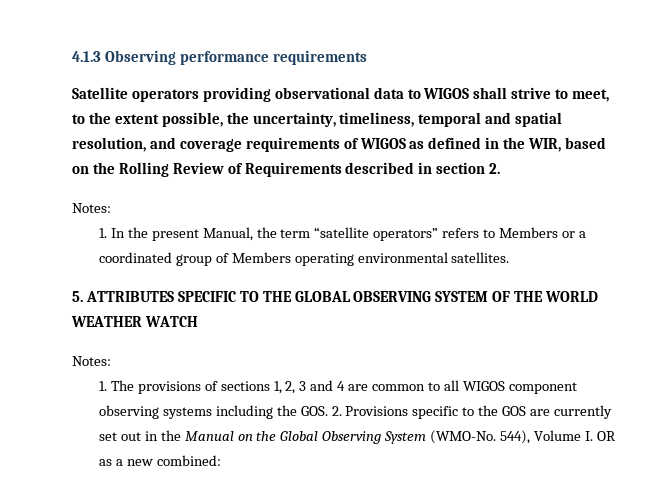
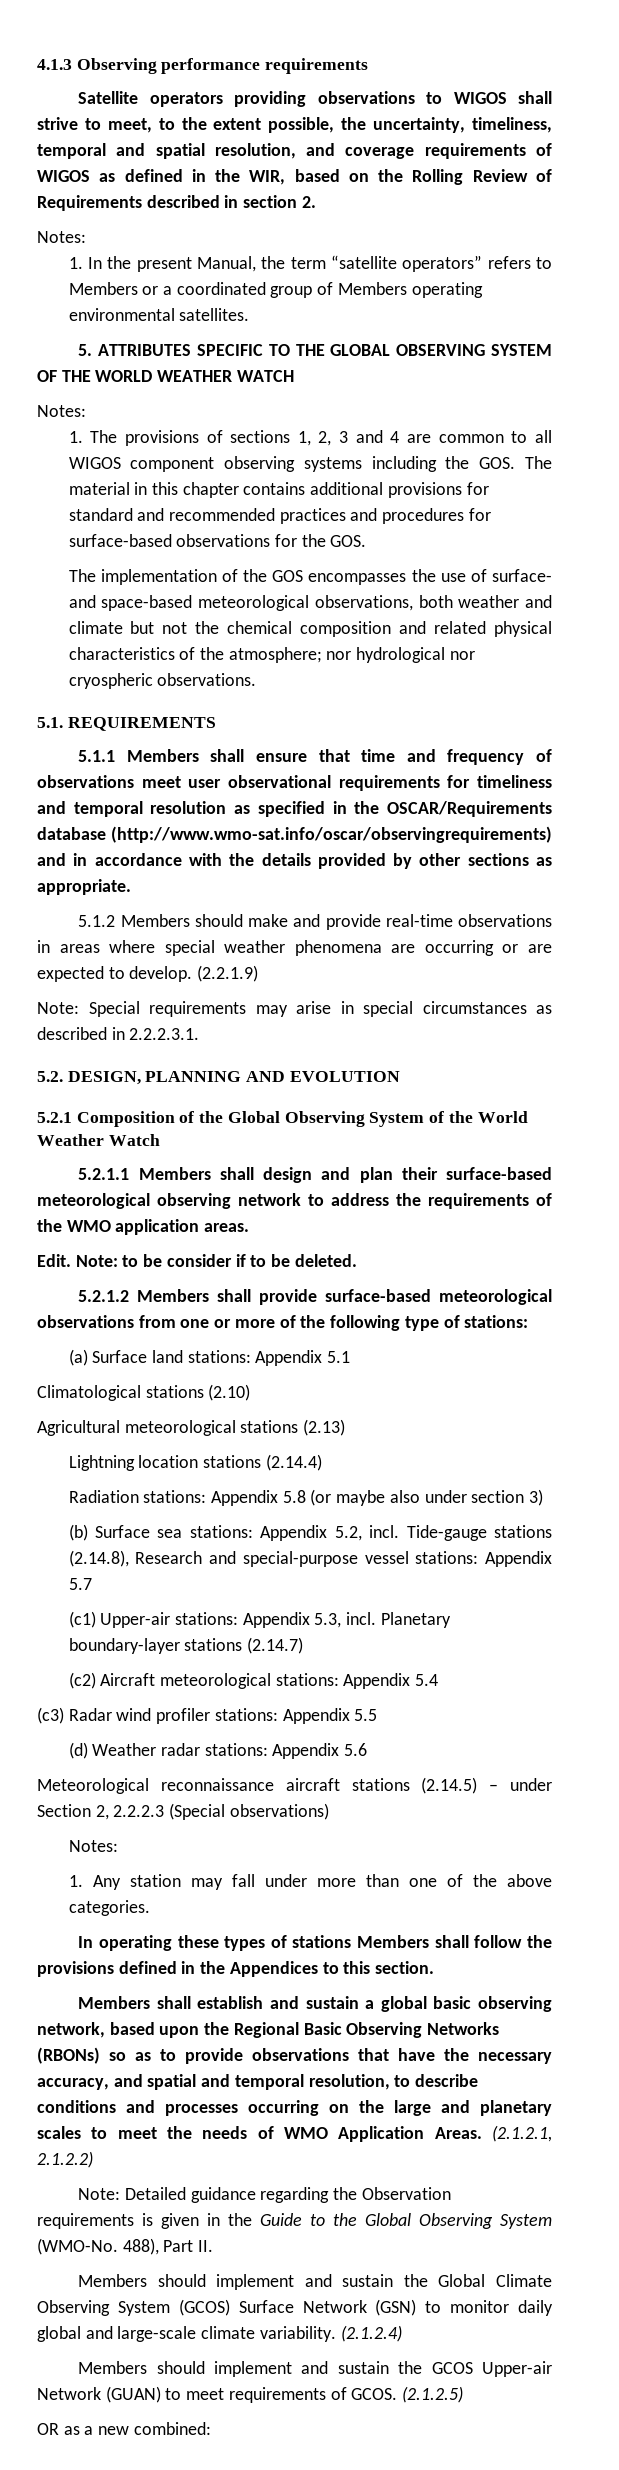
[274,87,404,99] observational data -> [317,91,415,104] observations
[331,405,612,419] [98,430,593,444] 2. Provisions specific to the GOS are currently set out in the Manual on the Global Observing System (WMO-No. 544), Volume I. -> [525,456,552,469] [68,482,489,498] [68,508,491,524] [68,534,367,547] [68,569,552,585] [68,595,552,611] [68,621,552,637] [68,647,475,663] [68,673,257,689] [37,717,216,731] [78,749,553,765] [37,775,553,791] [37,801,552,817] [37,826,552,843] [37,853,552,869] [37,879,131,895] [78,914,552,930] [37,940,552,956] [37,965,259,982] [37,1001,552,1017] [37,1027,200,1040] [37,1071,400,1085] [37,1111,528,1127] [37,1134,160,1146] [78,1167,552,1183] [37,1193,552,1209] [37,1219,250,1235] [37,1254,357,1267] [78,1289,552,1305] [37,1315,529,1331] [68,1349,351,1366] [37,1384,251,1401] [37,1419,346,1436] [68,1454,322,1471] [68,1489,544,1506] [68,1524,552,1541] [68,1550,552,1567] [68,1578,92,1590] [68,1611,451,1628] [68,1637,304,1654] [68,1672,439,1689] [37,1707,378,1724] [68,1742,368,1759] [37,1777,552,1794] [37,1803,329,1820] [68,1840,118,1852] [68,1874,552,1890] [68,1900,150,1916] [78,1935,552,1951] [37,1961,435,1977] [78,1996,553,2012] [37,2022,500,2038] [37,2047,552,2064] [37,2074,479,2090] [37,2100,552,2116] [37,2125,552,2142] [37,2151,93,2168] [78,2187,451,2203] [37,2213,552,2229] [37,2238,214,2255] [78,2274,552,2290] [37,2299,553,2316] [37,2325,402,2342] [78,2361,553,2377] [37,2386,464,2403] The material in this chapter contains additional provisions for standard and recommended practices and procedures for surface-based observations for the GOS. // The implementation of the GOS encompasses the use of surface- and space-based meteorological observations, both weather and climate but not the chemical composition and related physical characteristics of the atmosphere; nor hydrological nor cryospheric observations. // 5.1. REQUIREMENTS // 5.1.1 Members shall ensure that time and frequency of observations meet user observational requirements for timeliness and temporal resolution as specified in the OSCAR/Requirements database (http://www.wmo-sat.info/oscar/observingrequirements) and in accordance with the details provided by other sections as appropriate. // 5.1.2 Members should make and provide real-time observations in areas where special weather phenomena are occurring or are expected to develop. (2.2.1.9) // Note: Special requirements may arise in special circumstances as described in 2.2.2.3.1. // 5.2. DESIGN, PLANNING AND EVOLUTION // 5.2.1 Composition of the Global Observing System of the World Weather Watch // 5.2.1.1 Members shall design and plan their surface-based meteorological observing network to address the requirements of the WMO application areas. // Edit. Note: to be consider if to be deleted. // 5.2.1.2 Members shall provide surface-based meteorological observations from one or more of the following type of stations: // (a) Surface land stations: Appendix 5.1 // Climatological stations (2.10) // Agricultural meteorological stations (2.13) // Lightning location stations (2.14.4) // Radiation stations: Appendix 5.8 (or maybe also under section 3) // (b) Surface sea stations: Appendix 5.2, incl. Tide-gauge stations (2.14.8), Research and special-purpose vessel stations: Appendix 5.7 // (c1) Upper-air stations: Appendix 5.3, incl. Planetary boundary-layer stations (2.14.7) // (c2) Aircraft meteorological stations: Appendix 5.4 // (c3) Radar wind profiler stations: Appendix 5.5 // (d) Weather radar stations: Appendix 5.6 // Meteorological reconnaissance aircraft stations (2.14.5) – under Section 2, 2.2.2.3 (Special observations) // Notes: // 1. Any station may fall under more than one of the above categories. // In operating these types of stations Members shall follow the provisions defined in the Appendices to this section. // Members shall establish and sustain a global basic observing network, based upon the Regional Basic Observing Networks (RBONs) so as to provide observations that have the necessary accuracy, and spatial and temporal resolution, to describe conditions and processes occurring on the large and planetary scales to meet the needs of WMO Application Areas. (2.1.2.1, 2.1.2.2) // Note: Detailed guidance regarding the Observation requirements is given in the Guide to the Global Observing System (WMO-No. 488), Part II. // Members should implement and sustain the Global Climate Observing System (GCOS) Surface Network (GSN) to monitor daily global and large-scale climate variability. (2.1.2.4) // Members should implement and sustain the GCOS Upper-air Network (GUAN) to meet requirements of GCOS. (2.1.2.5) //

